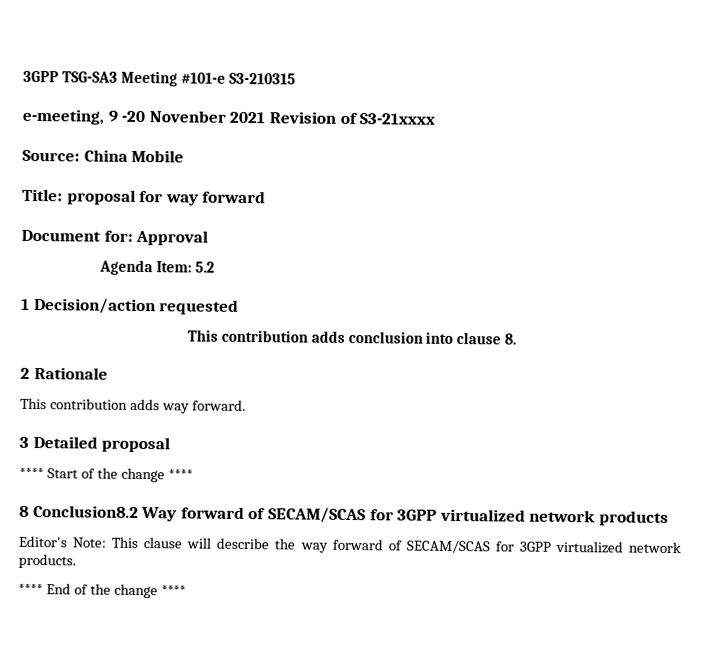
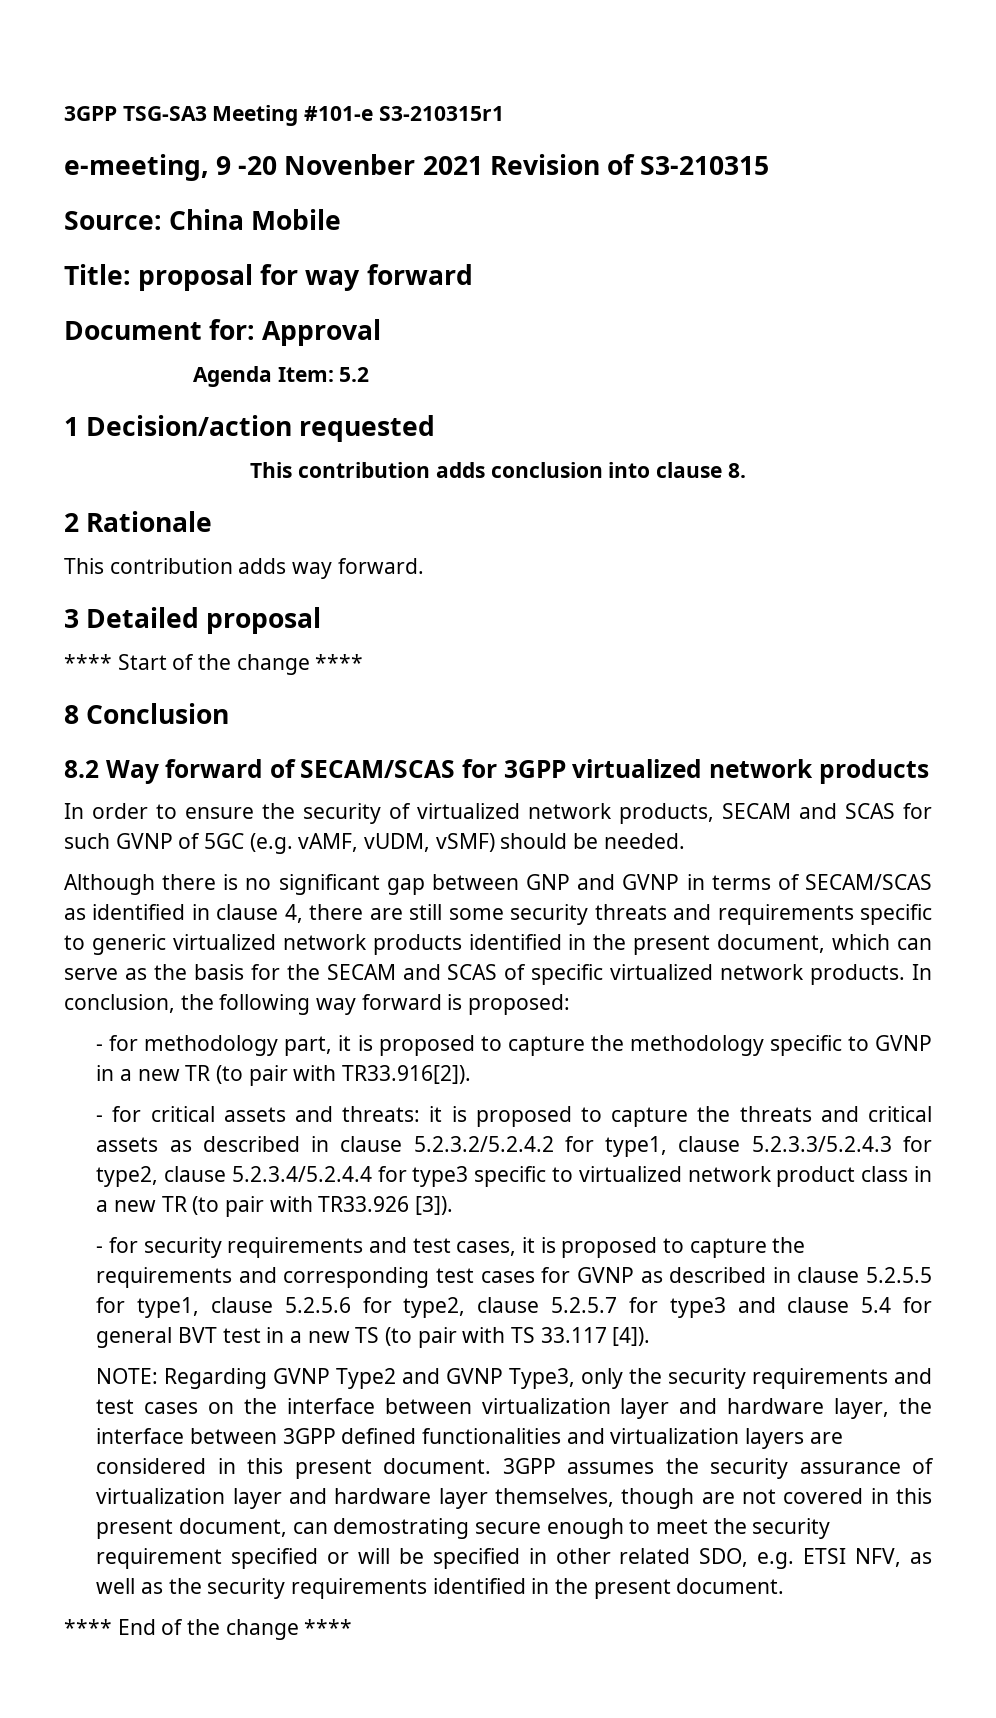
[228,72,296,85] S3-210315 -> [378,106,504,121] S3-210315r1
[359,113,436,125] S3-21xxxx -> [640,156,770,175] S3-210315
[32,504,139,518] Conclusion8.2 -> [86,703,230,724] [64,760,99,778] Conclusion // 8.2
[18,535,681,554] [18,553,76,569] Editor's Note: This clause will describe the way forward of SECAM/SCAS for 3GPP virtualized network products. -> [64,803,932,824] [64,833,685,854] [64,874,933,895] [64,904,932,925] [64,934,932,955] [64,964,933,985] [64,994,571,1015] [96,1035,932,1056] [96,1065,471,1086] [96,1106,932,1127] [96,1136,932,1157] [96,1166,932,1187] [96,1196,453,1217] [96,1237,806,1258] [96,1267,932,1288] [96,1297,933,1318] [96,1327,651,1348] [96,1368,933,1389] [96,1398,932,1419] [96,1428,843,1449] [96,1458,934,1479] [96,1488,933,1509] [96,1518,831,1539] [96,1548,933,1569] [96,1578,785,1599] In order to ensure the security of virtualized network products, SECAM and SCAS for such GVNP of 5GC (e.g. vAMF, vUDM, vSMF) should be needed. // Although there is no significant gap between GNP and GVNP in terms of SECAM/SCAS as identified in clause 4, there are still some security threats and requirements specific to generic virtualized network products identified in the present document, which can serve as the basis for the SECAM and SCAS of specific virtualized network products. In conclusion, the following way forward is proposed: // - for methodology part, it is proposed to capture the methodology specific to GVNP in a new TR (to pair with TR33.916[2]). // - for critical assets and threats: it is proposed to capture the threats and critical assets as described in clause 5.2.3.2/5.2.4.2 for type1, clause 5.2.3.3/5.2.4.3 for type2, clause 5.2.3.4/5.2.4.4 for type3 specific to virtualized network product class in a new TR (to pair with TR33.926 [3]). // - for security requirements and test cases, it is proposed to capture the requirements and corresponding test cases for GVNP as described in clause 5.2.5.5 for type1, clause 5.2.5.6 for type2, clause 5.2.5.7 for type3 and clause 5.4 for general BVT test in a new TS (to pair with TS 33.117 [4]). // NOTE: Regarding GVNP Type2 and GVNP Type3, only the security requirements and test cases on the interface between virtualization layer and hardware layer, the interface between 3GPP defined functionalities and virtualization layers are considered in this present document. 3GPP assumes the security assurance of virtualization layer and hardware layer themselves, though are not covered in this present document, can demostrating secure enough to meet the security requirement specified or will be specified in other related SDO, e.g. ETSI NFV, as well as the security requirements identified in the present document.

